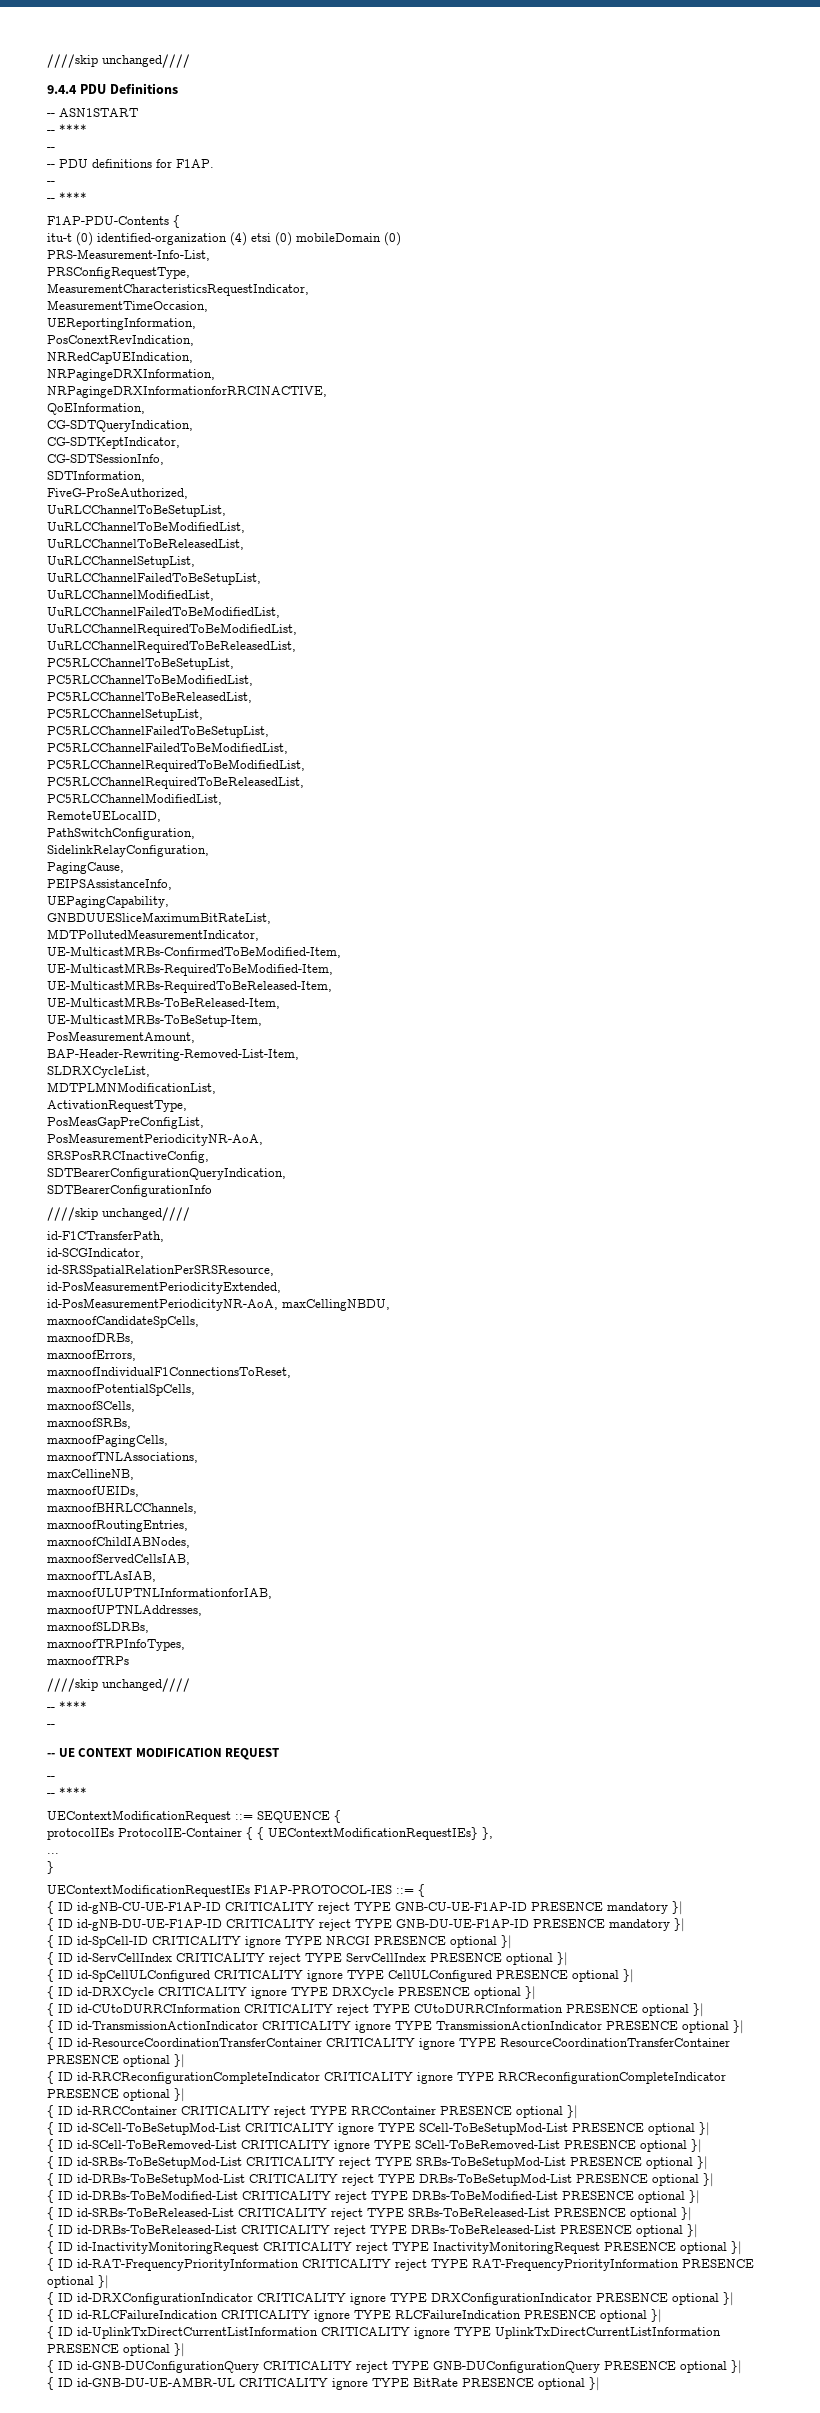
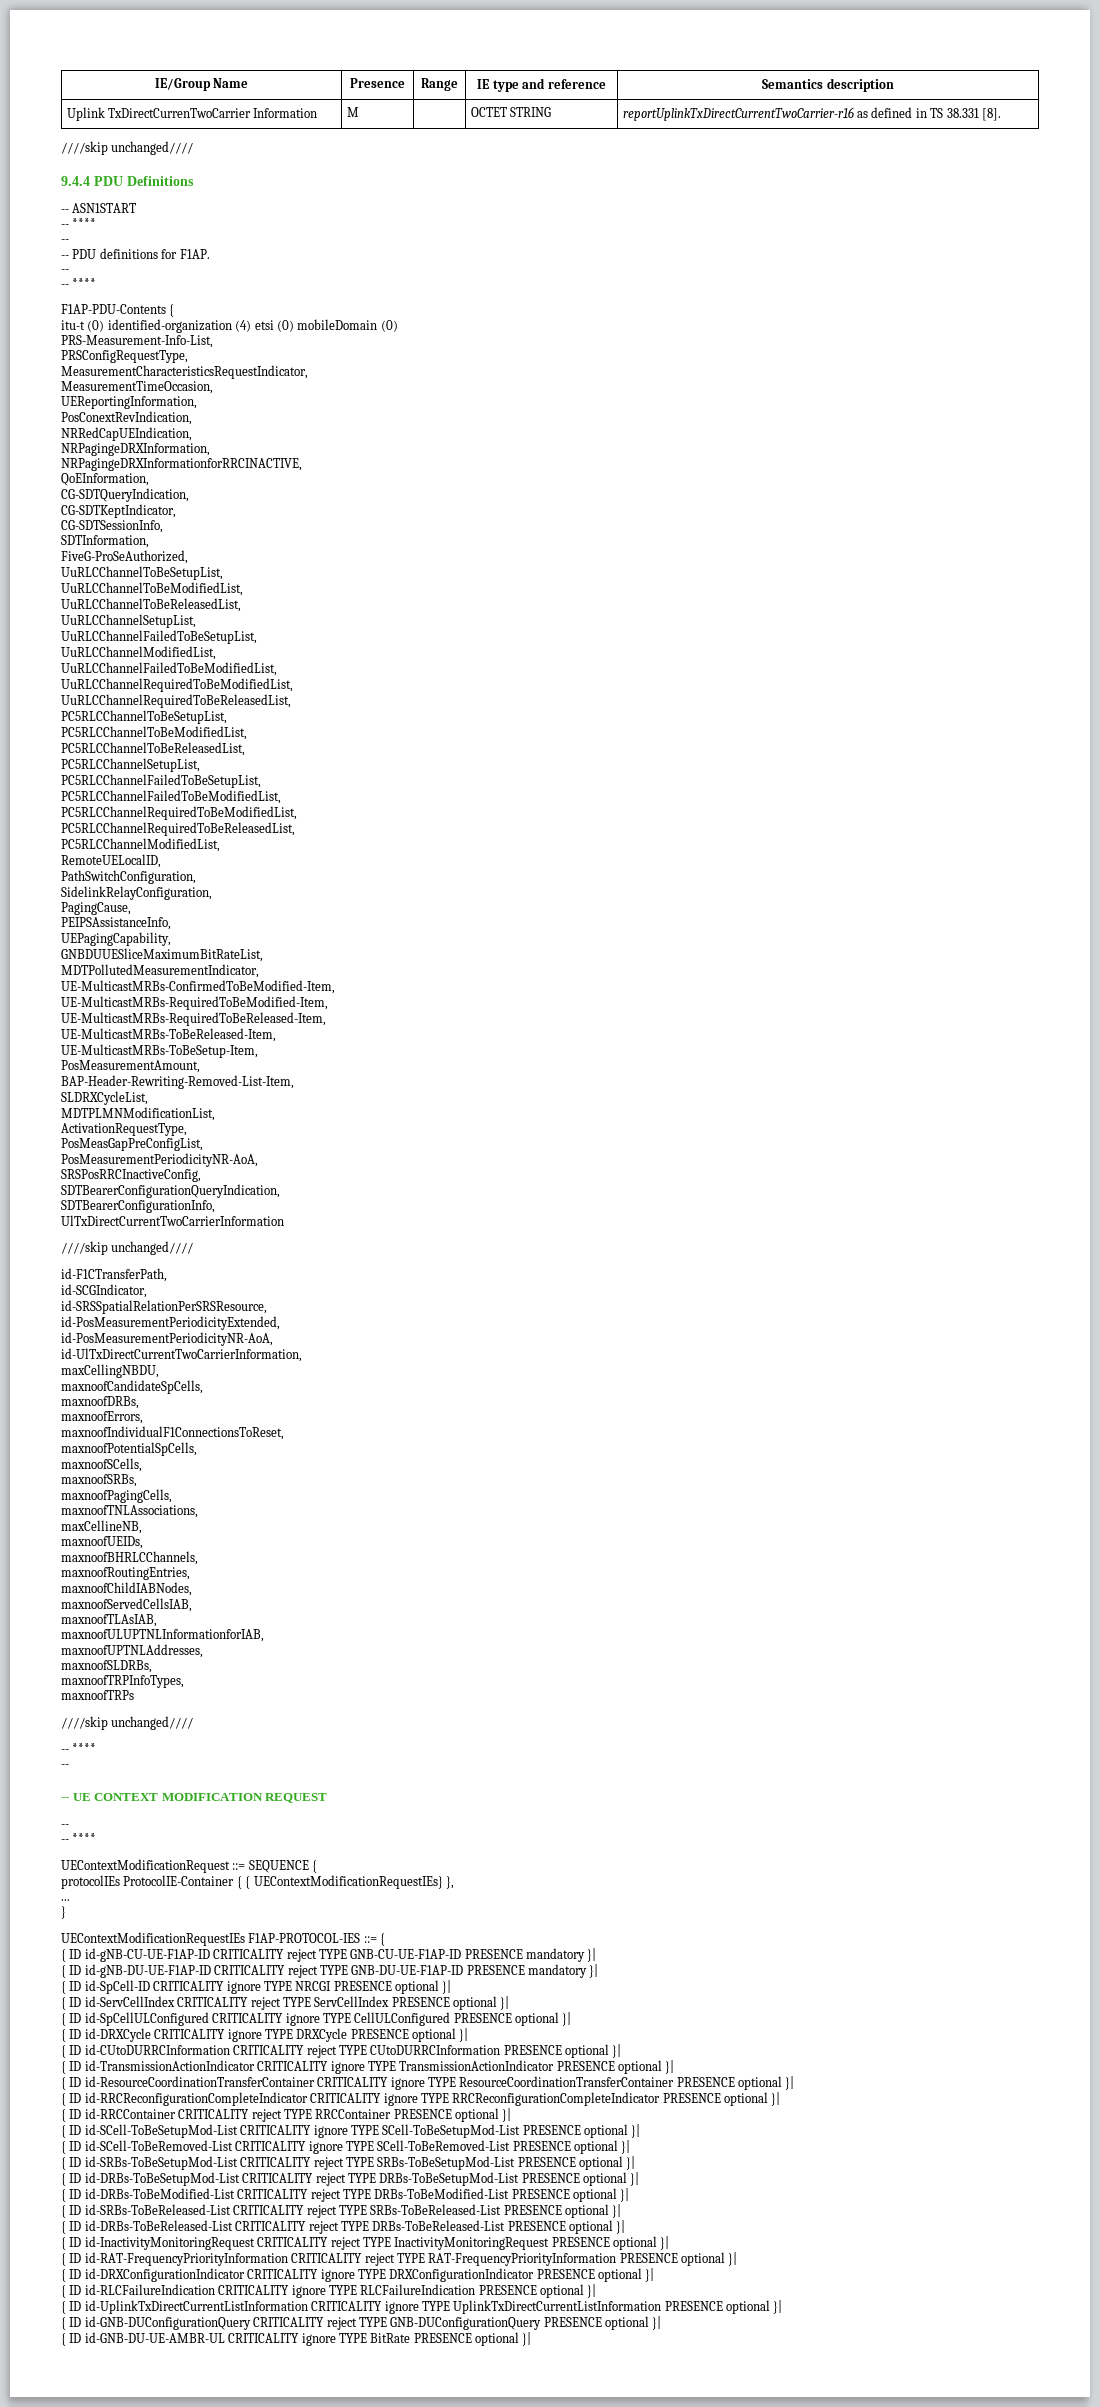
(47, 61) none -> [154,78,249,91] [350,78,405,88] [421,78,458,91] [477,78,606,92] [762,78,894,92] [66,107,318,121] [346,107,359,117] [470,107,552,117] [622,107,1001,121] IE/Group Name | Presence | Range | IE type and reference | Semantics description // Uplink TxDirectCurrenTwoCarrier Information | M | | OCTET STRING | reportUplinkTxDirectCurrentTwoCarrier-r16 as defined in TS 38.331 [8]. //
[47,1185,212,1197] SDTBearerConfigurationInfo -> [61,1200,215,1213] [61,1215,284,1226] SDTBearerConfigurationInfo, // UlTxDirectCurrentTwoCarrierInformation
(278, 1304) none -> [61,1348,302,1362] // id-UlTxDirectCurrentTwoCarrierInformation, //

